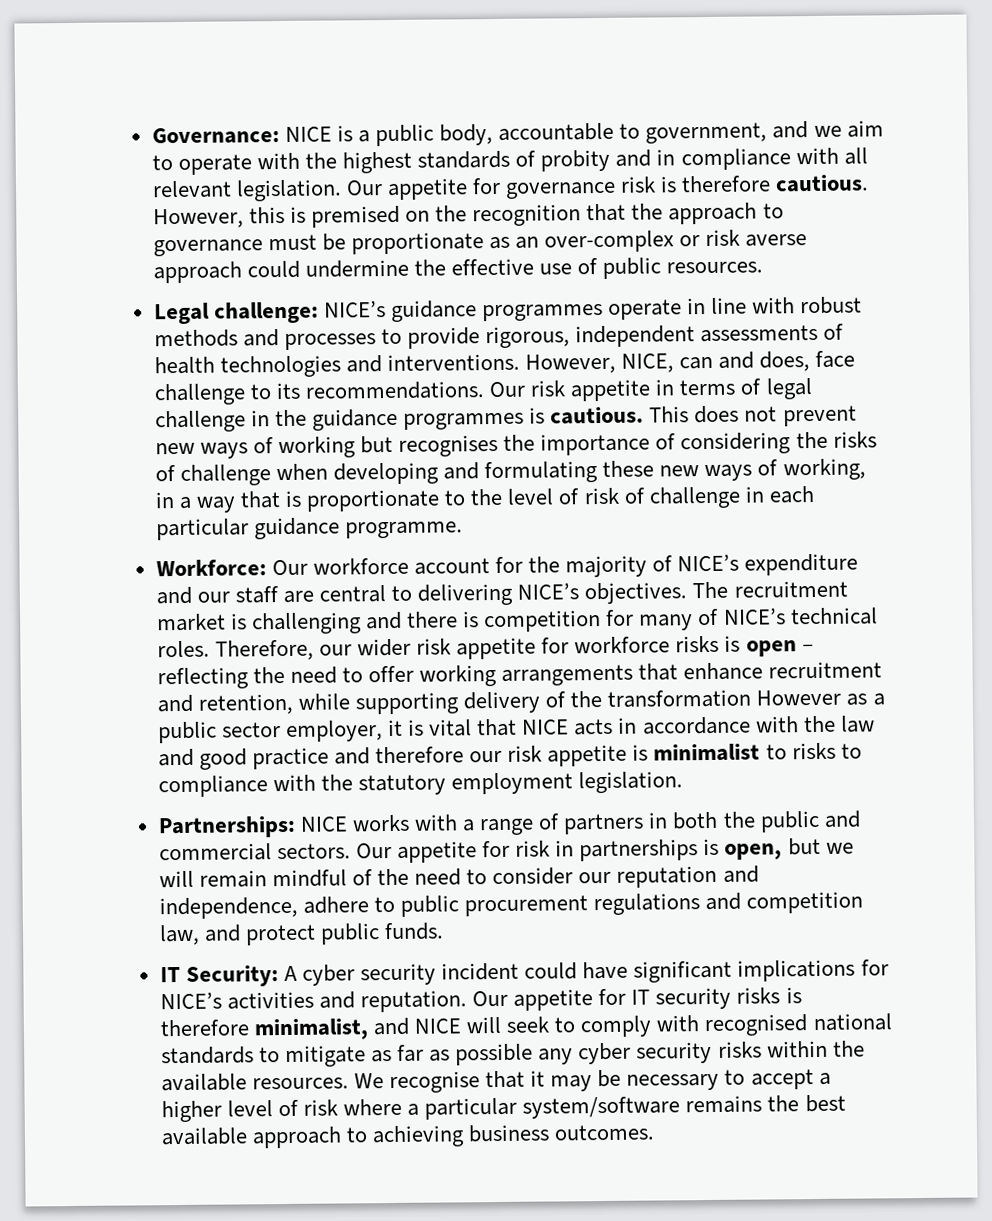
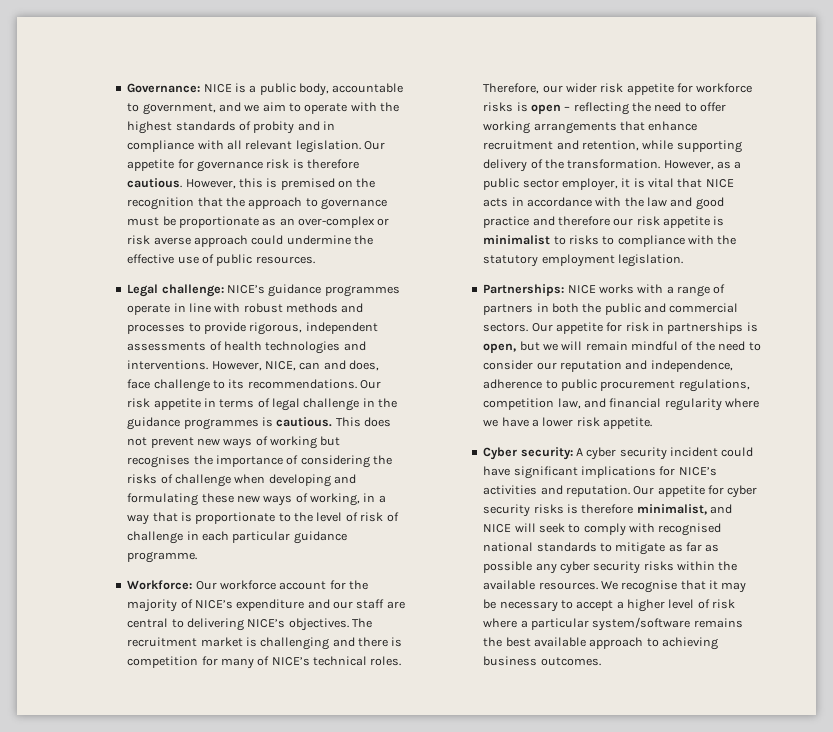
[607,689,842,708] transformation However -> [567,159,714,170] transformation. However,
[302,896,369,914] adhere -> [483,379,543,389] adherence
[593,892,742,916] regulations and -> [678,379,750,392] regulations,
[244,922,445,946] [159,965,279,987] protect public funds. // IT Security: -> [609,398,760,411] [483,417,653,429] [483,447,573,460] financial regularity where we have a lower risk appetite. // Cyber security:
[631,989,651,1005] IT -> [727,485,758,498] cyber

